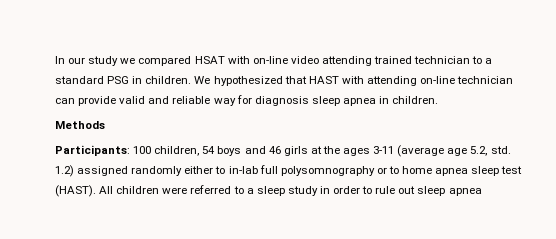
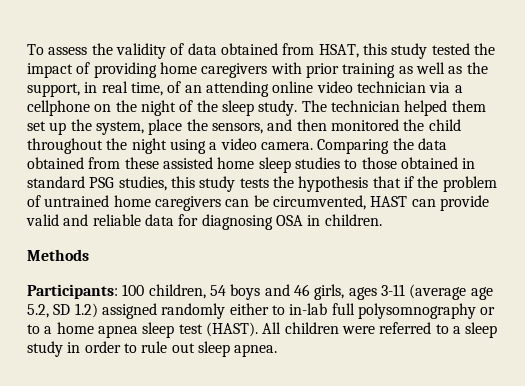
[55,56,493,66] [55,76,514,86] In our study we compared HSAT with on-line video attending trained technician to a standard PSG in children. We hypothesized that HAST with attending on-line technician -> [27,43,495,59] [27,62,488,78] [27,81,463,97] [27,100,486,116] [27,119,461,135] [27,138,447,154] [27,157,476,173] [27,176,497,192] [27,195,408,211] To assess the validity of data obtained from HSAT, this study tested the impact of providing home caregivers with prior training as well as the support, in real time, of an attending online video technician via a cellphone on the night of the sleep study. The technician helped them set up the system, place the sensors, and then monitored the child throughout the night using a video camera. Comparing the data obtained from these assisted home sleep studies to those obtained in standard PSG studies, this study tests the hypothesis that if the problem of untrained home caregivers can be circumvented, HAST
[213,95,376,106] way for diagnosis sleep apnea -> [144,214,303,230] data for diagnosing OSA
[283,146,340,156] girls at the -> [314,284,345,300] girls,
[490,146,511,154] std. -> [53,304,71,315] SD
(399, 170) none -> [44,326,53,334] a
[448,188,482,196] apnea -> [234,344,278,357] apnea.

